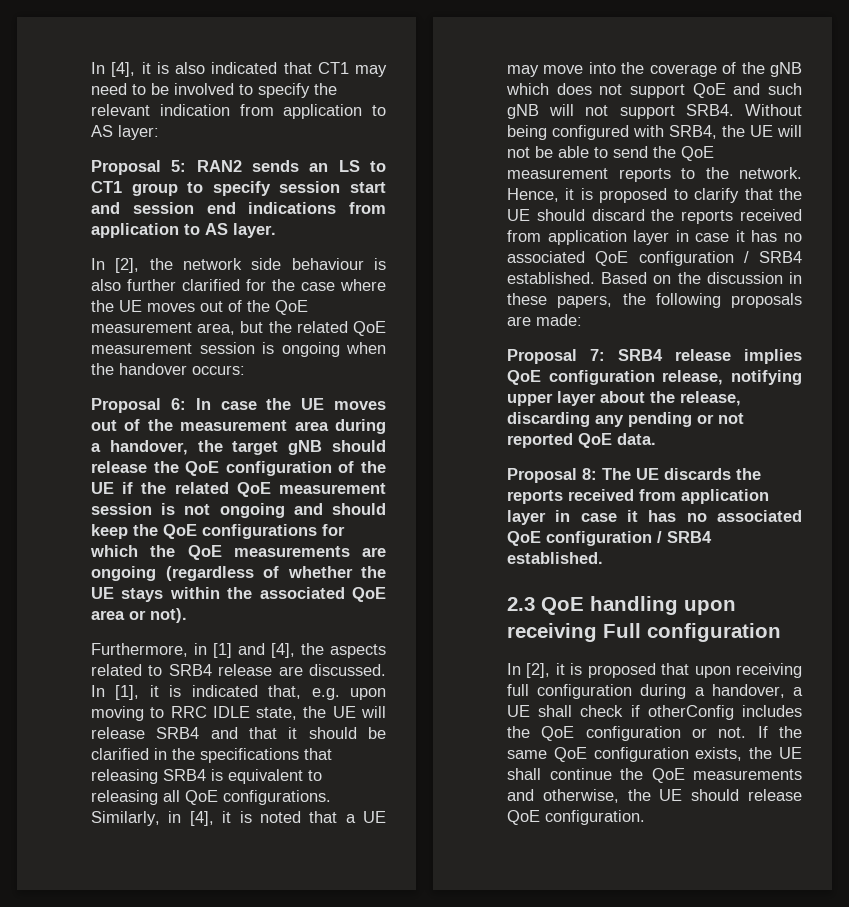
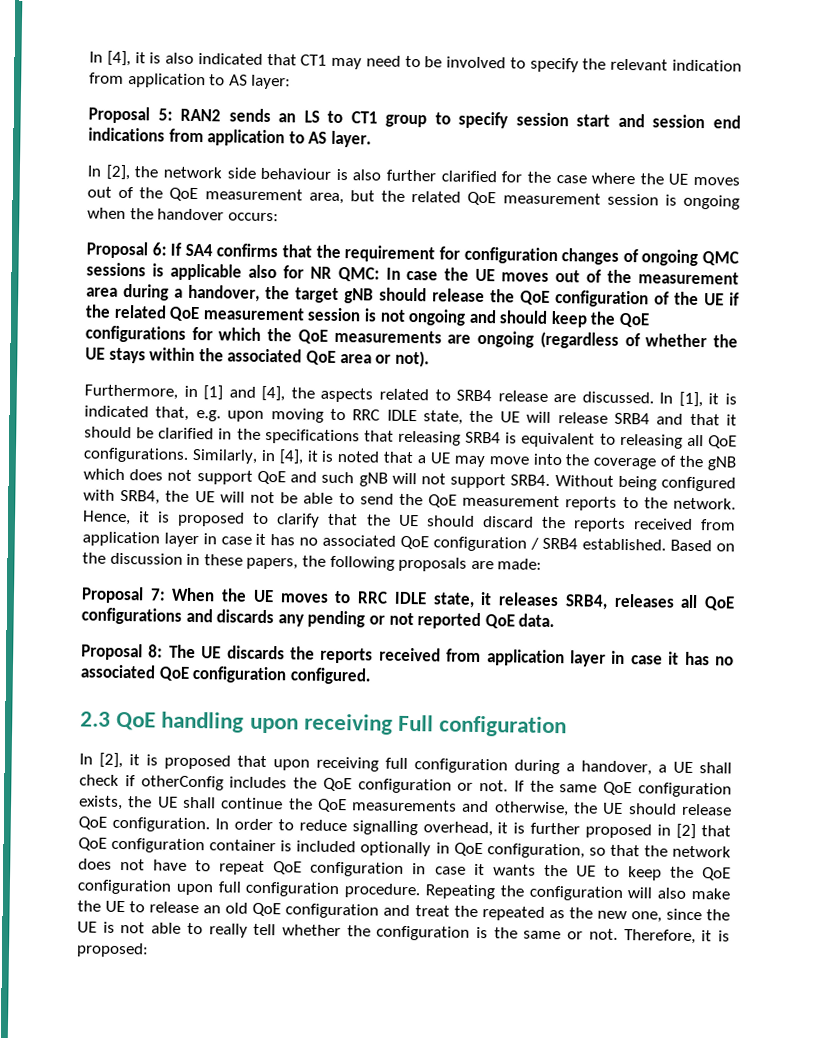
(186, 404) none -> [170,242,739,267] [86,262,380,282] If SA4 confirms that the requirement for configuration changes of ongoing QMC sessions is applicable also for NR QMC:
[618,349,802,364] [507,370,802,385] [507,391,741,406] [507,412,590,427] SRB4 release implies QoE configuration release, notifying upper layer about the release, discarding -> [171,587,736,611] [81,607,275,625] When the UE moves to RRC IDLE state, it releases SRB4, releases all QoE configurations and discards
[657,531,712,543] [507,552,603,564] / SRB4 established. -> [289,667,371,685] configured.
(645, 817) none -> [214,818,732,840] [78,837,732,859] [78,858,731,881] [77,879,730,902] [77,900,730,923] [77,921,730,945] [76,942,149,958] In order to reduce signalling overhead, it is further proposed in [2] that QoE configuration container is included optionally in QoE configuration, so that the network does not have to repeat QoE configuration in case it wants the UE to keep the QoE configuration upon full configuration procedure. Repeating the configuration will also make the UE to release an old QoE configuration and treat the repeated as the new one, since the UE is not able to really tell whether the configuration is the same or not. Therefore, it is proposed:

